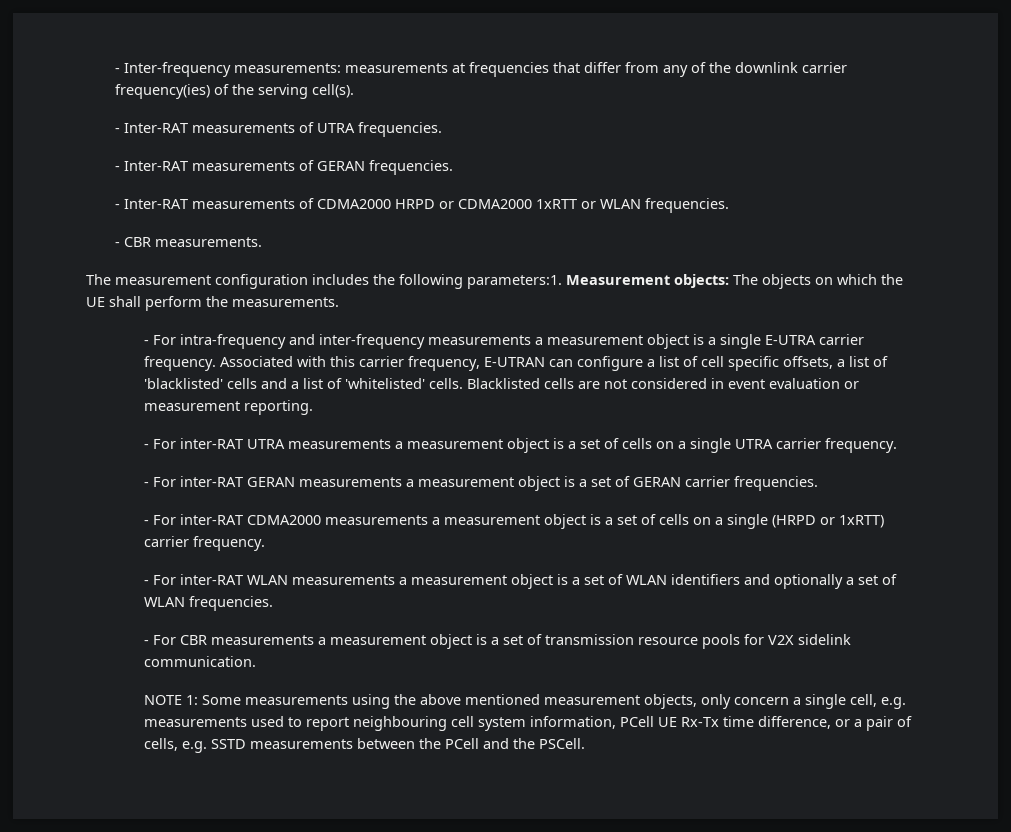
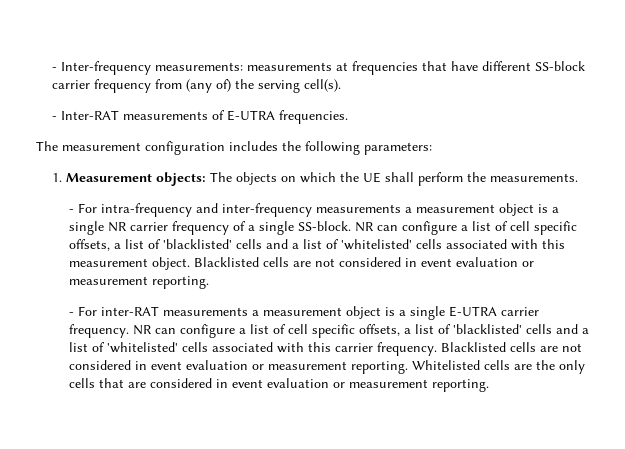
[583,62,847,77] [114,84,229,99] differ from any of the downlink carrier frequency(ies) of -> [451,61,586,71] [52,79,232,93] have different SS-block carrier frequency from (any of)
[316,122,442,137] [114,160,453,175] [114,198,729,213] [114,237,262,247] UTRA frequencies. // - Inter-RAT measurements of GERAN frequencies. // - Inter-RAT measurements of CDMA2000 HRPD or CDMA2000 1xRTT or WLAN frequencies. // - CBR measurements. -> [227,110,349,124] E-UTRA frequencies.
[467,275,562,289] parameters:1. -> [364,142,432,155] [52,173,63,182] parameters: // 1.
[764,334,864,345] [143,356,545,371] E-UTRA carrier frequency. Associated with this carrier frequency, E-UTRAN -> [107,221,374,235] NR carrier frequency of a single SS-block. NR
[428,378,463,389] cells. -> [415,239,565,250] [68,257,190,270] cells associated with this measurement object.
[246,438,897,453] [143,476,818,491] [143,514,884,529] [143,536,265,551] [143,574,897,589] [143,596,273,611] [143,634,851,649] [143,656,256,667] [143,694,906,709] [143,716,912,731] [143,738,585,753] UTRA measurements a measurement object is a set of cells on a single UTRA carrier frequency. // - For inter-RAT GERAN measurements a measurement object is a set of GERAN carrier frequencies. // - For inter-RAT CDMA2000 measurements a measurement object is a set of cells on a single (HRPD or 1xRTT) carrier frequency. // - For inter-RAT WLAN measurements a measurement object is a set of WLAN identifiers and optionally a set of WLAN frequencies. // - For CBR measurements a measurement object is a set of transmission resource pools for V2X sidelink communication. // NOTE 1: Some measurements using the above mentioned measurement objects, only concern a single cell, e.g. measurements used to report neighbouring cell system information, PCell UE Rx-Tx time difference, or a pair of cells, e.g. SSTD measurements between the PCell and the PSCell. -> [162,306,539,320] [68,324,589,338] [68,342,582,356] [68,360,585,374] [68,378,489,392] measurements a measurement object is a single E-UTRA carrier frequency. NR can configure a list of cell specific offsets, a list of 'blacklisted' cells and a list of 'whitelisted' cells associated with this carrier frequency. Blacklisted cells are not considered in event evaluation or measurement reporting. Whitelisted cells are the only cells that are considered in event evaluation or measurement reporting.

